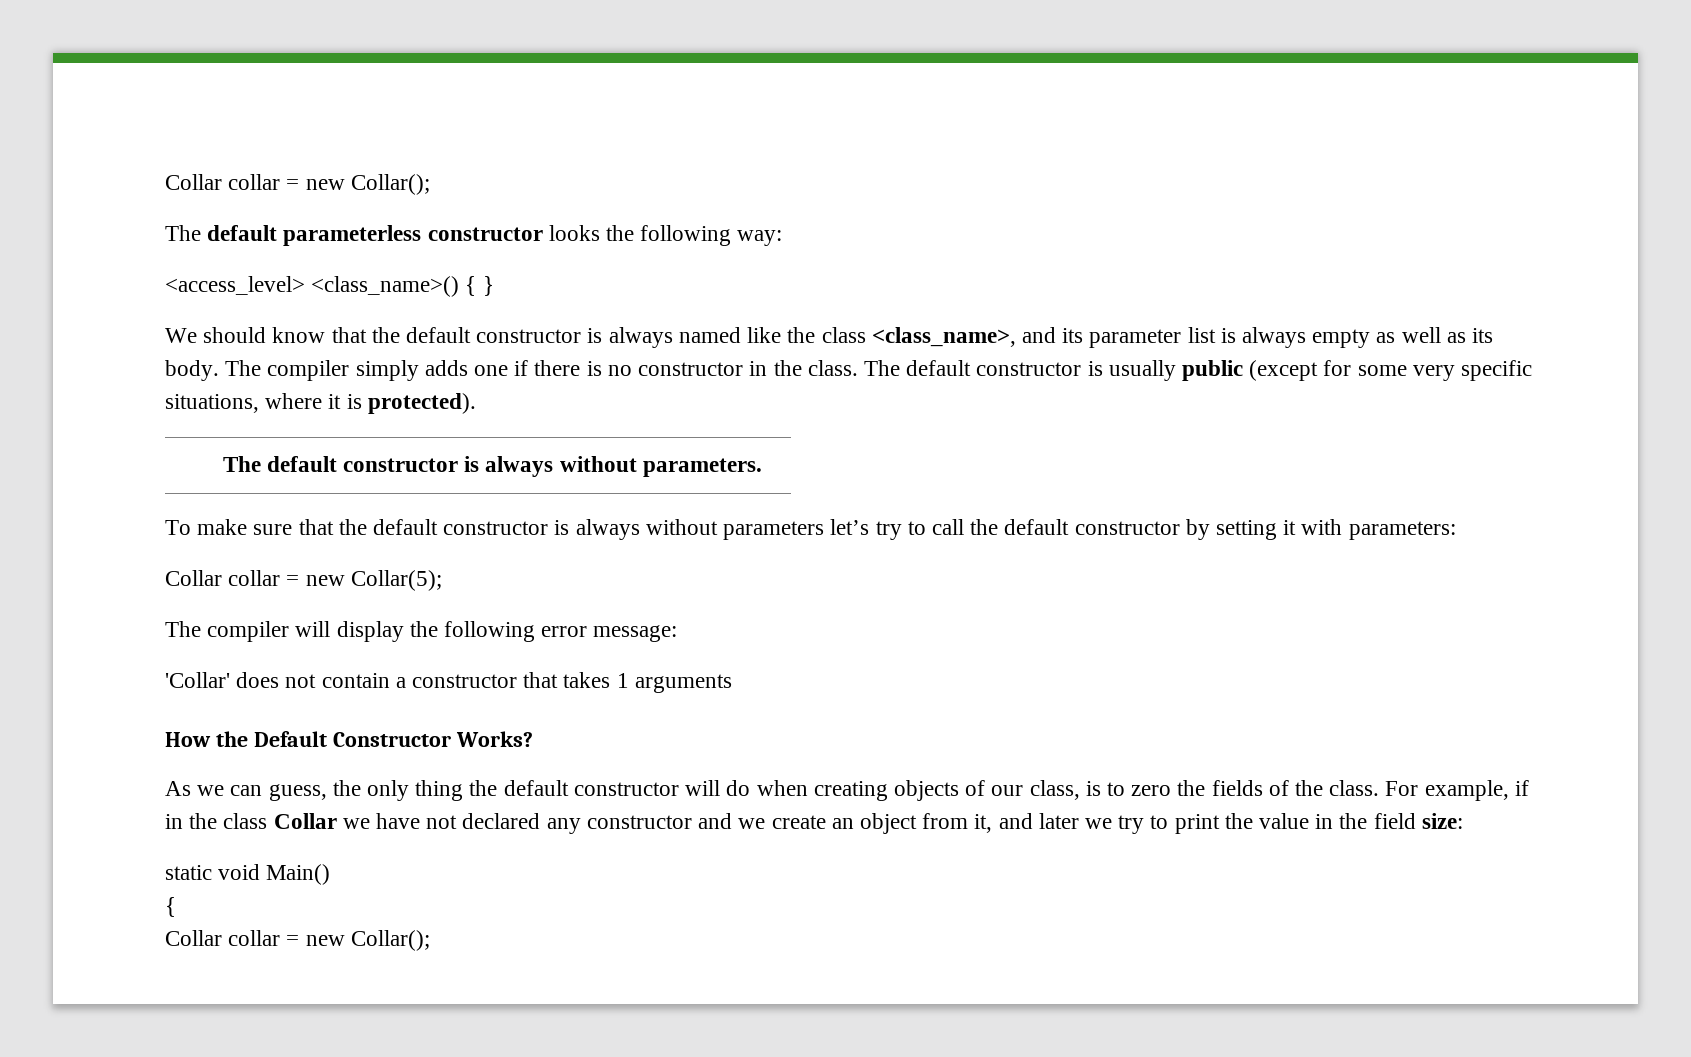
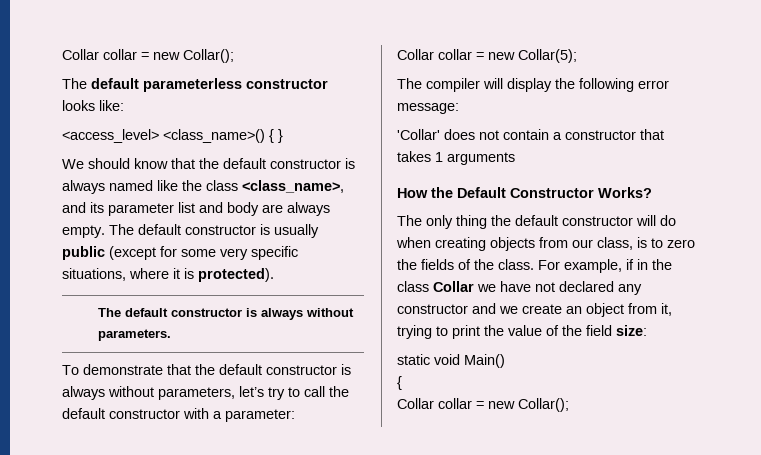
[606,225,783,246] the following way: -> [99,100,124,111] like:
[1220,327,1494,348] [165,360,858,381] is always empty as well as its body. The compiler simply adds one if there is no constructor in the class. -> [199,202,330,216] [62,225,105,238] and body are always empty.
[197,519,293,535] make sure -> [83,364,163,375] demonstrate
[723,521,825,540] parameters -> [158,387,235,400] parameters,
[1185,519,1456,540] by setting it with parameters: -> [183,408,295,422] with a parameter:
[165,780,361,801] As we can guess, the -> [397,215,422,226] The
[965,780,986,796] of -> [539,237,568,248] from
[998,813,1145,834] and later we try -> [397,325,432,339] trying
[1315,814,1334,829] in -> [546,325,559,336] of

